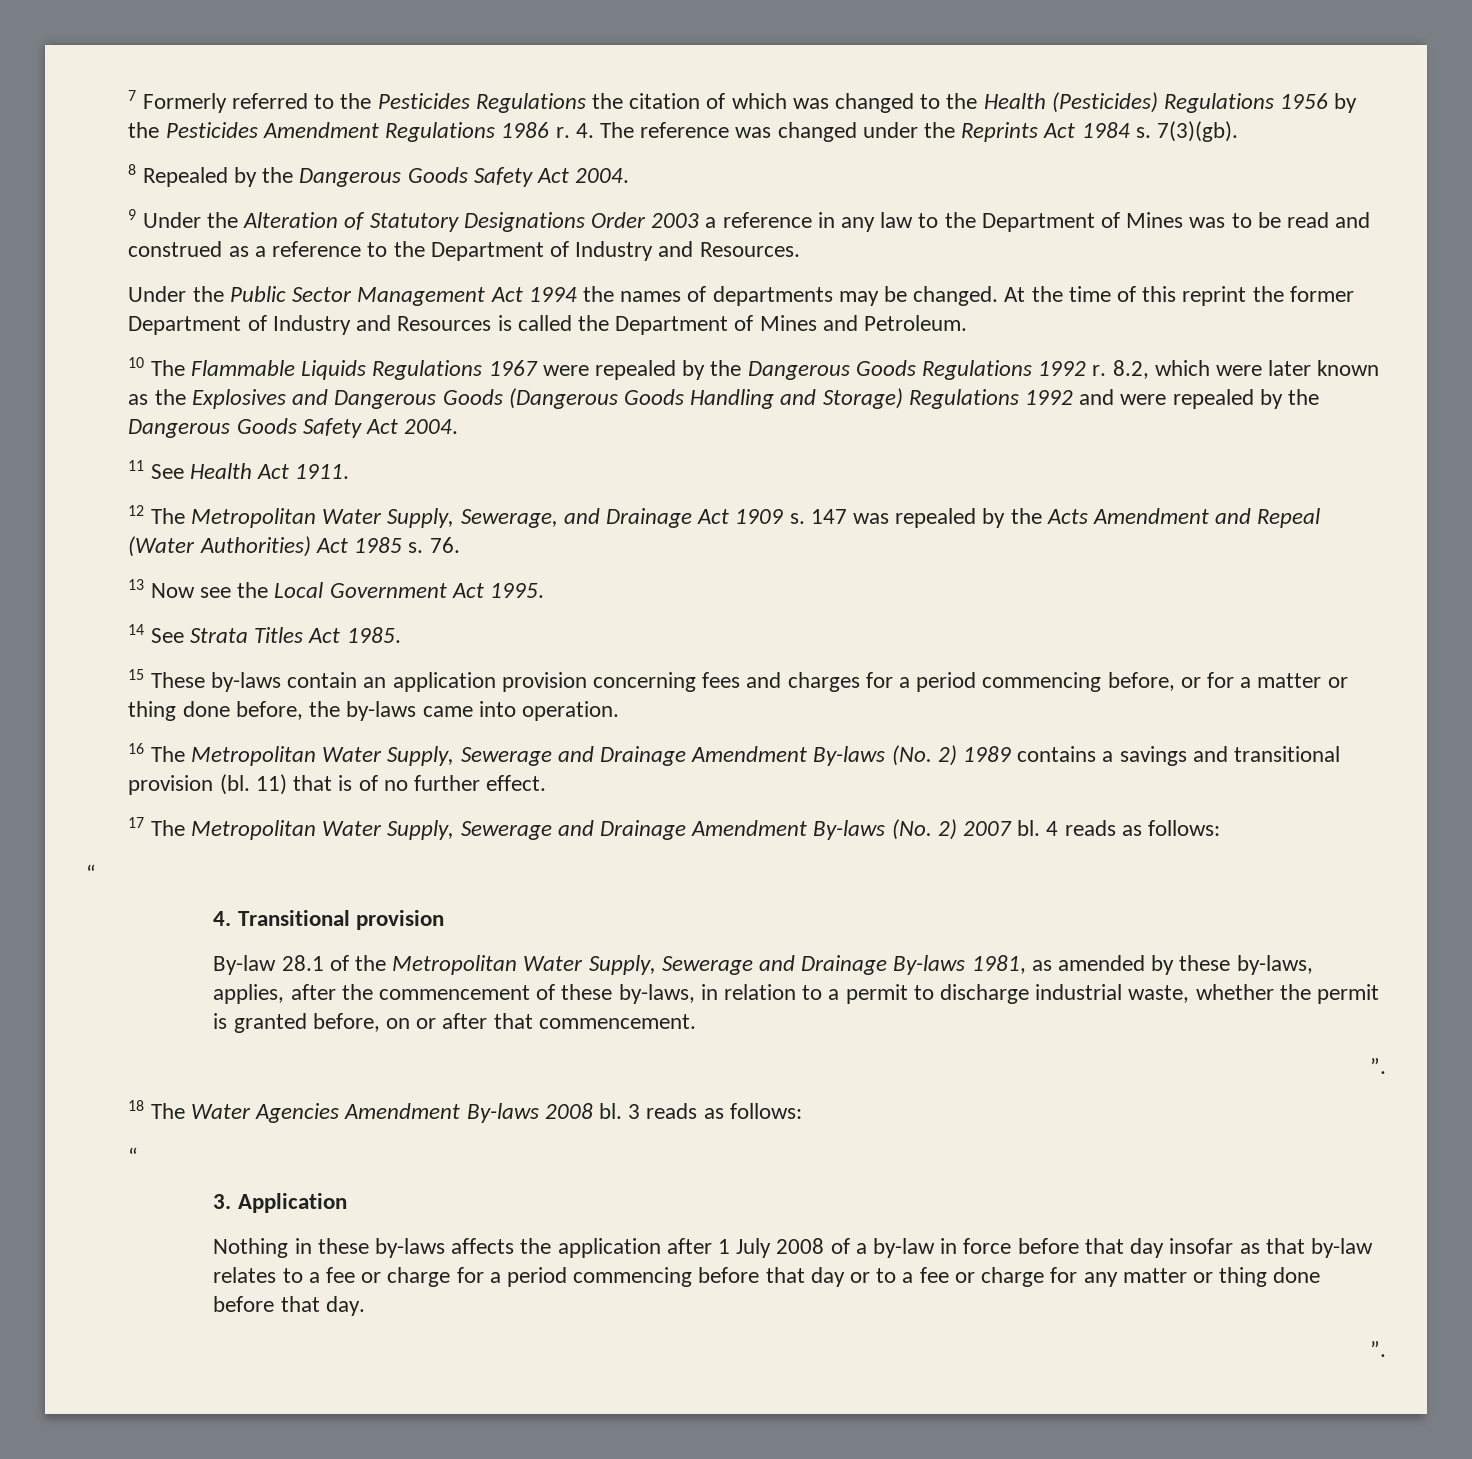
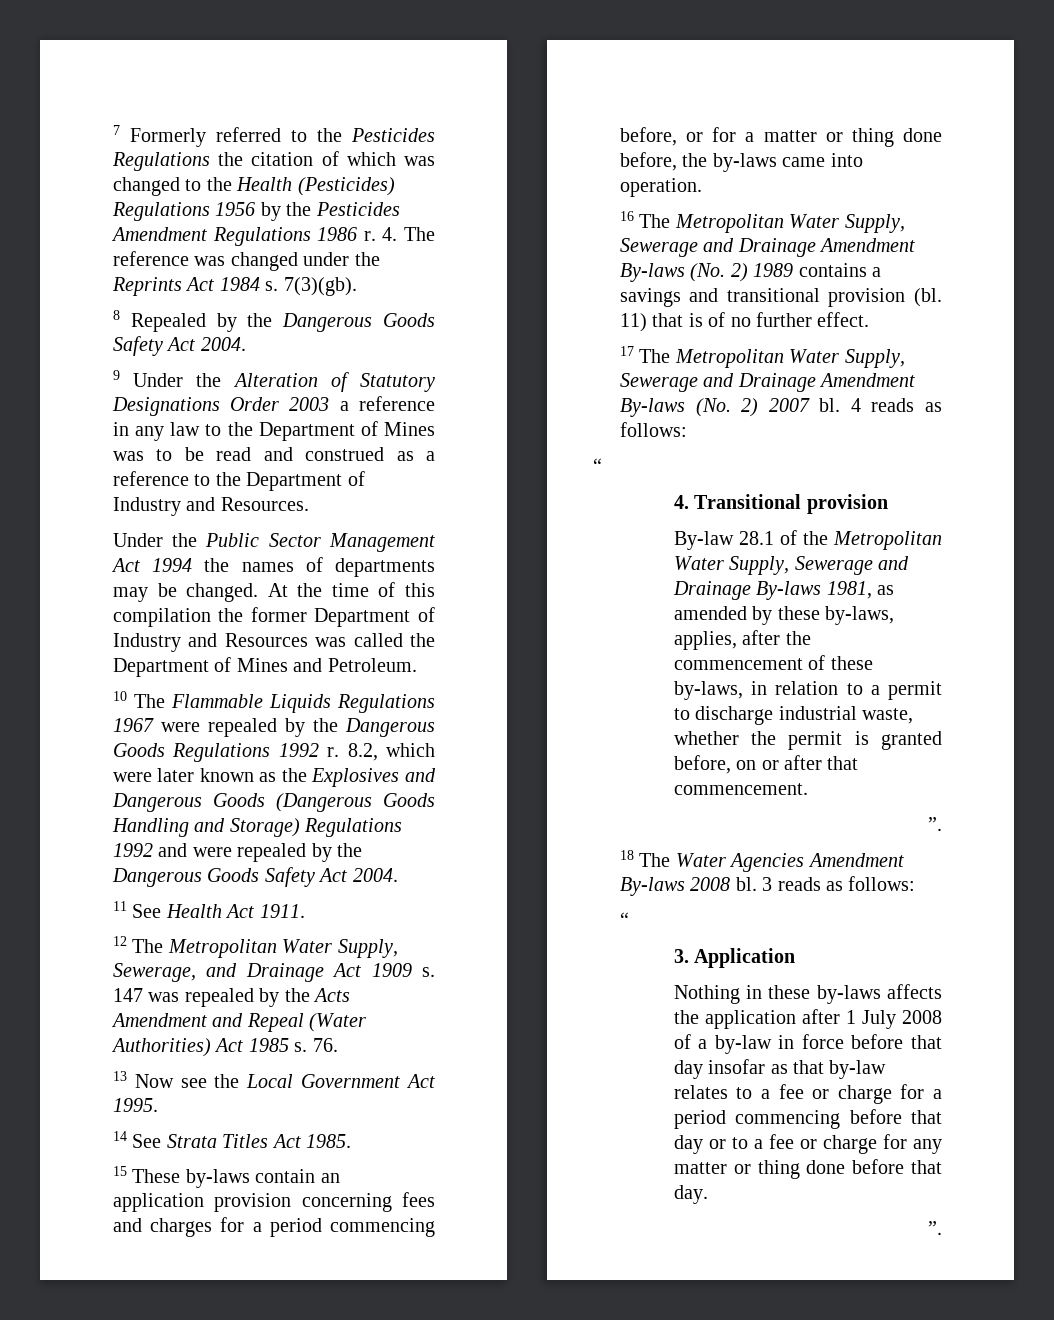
[1182,286,1247,306] reprint -> [112,608,211,627] compilation
[497,315,512,331] is -> [315,637,347,647] was

